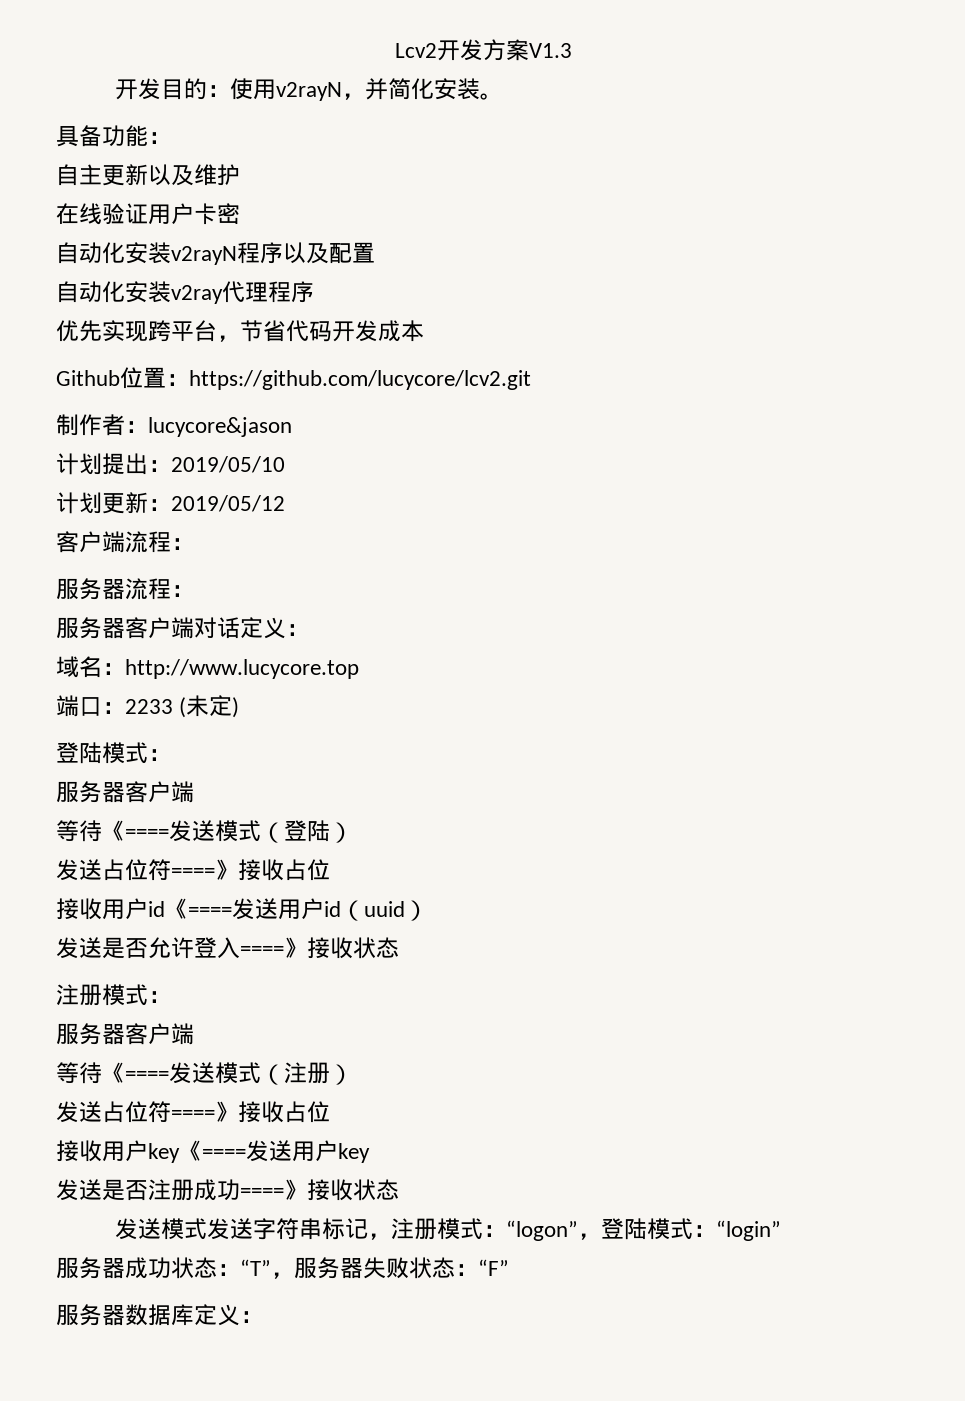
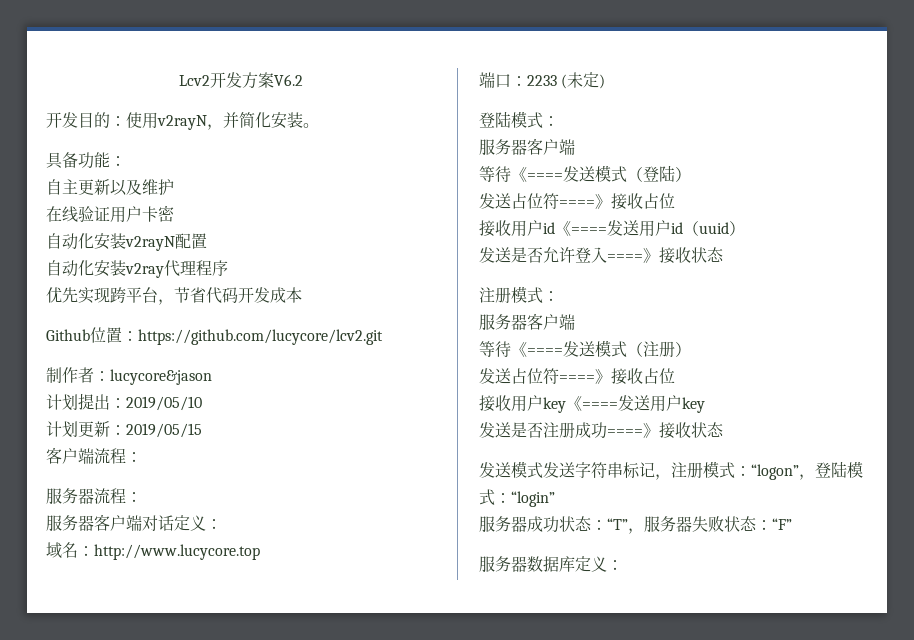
[528,43,572,58] V1.3 -> [273,74,303,86] V6.2
[237,242,329,264] 程序以及 -> (175, 243) none
[171,495,285,512] 2019/05/12 -> [126,423,202,438] 2019/05/15

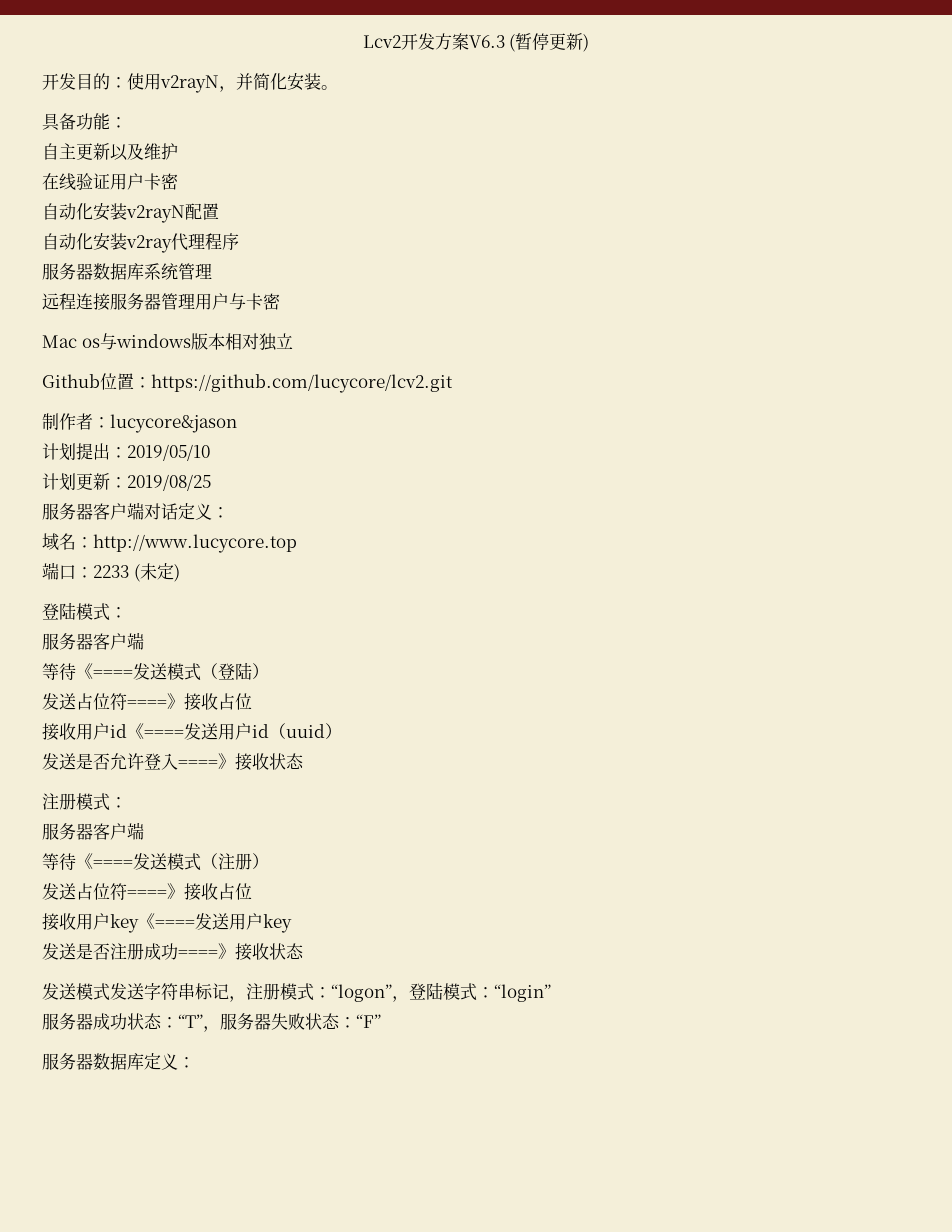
[273,74,303,86] V6.2 -> [468,33,590,52] V6.3 (暂停更新)
[46,287,286,305] 优先实现跨平台，节省代码开发成 -> [42,263,212,280] [42,293,280,311] [42,333,208,350] 服务器数据库系统管理 // 远程连接服务器管理用户与卡密 // Mac os与windows版
(302, 295) none -> [224,333,293,351] 相对独立
[126,423,202,438] [46,447,142,464] [46,488,142,504] 2019/05/15 // 客户端流程： // 服务器流程： -> [127,474,211,491] 2019/08/25

